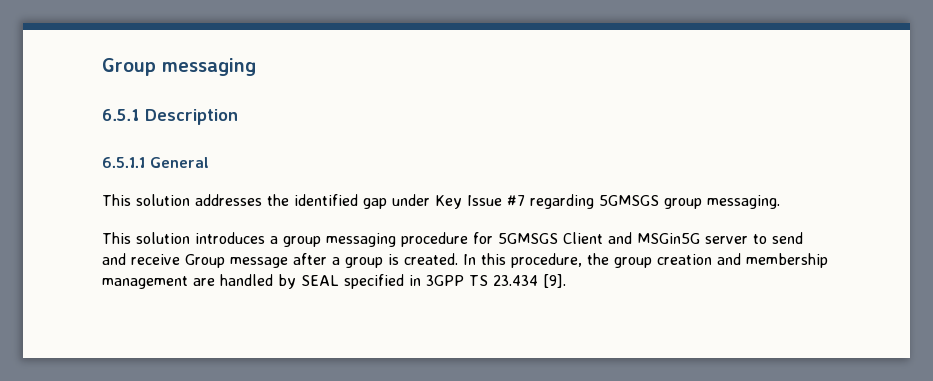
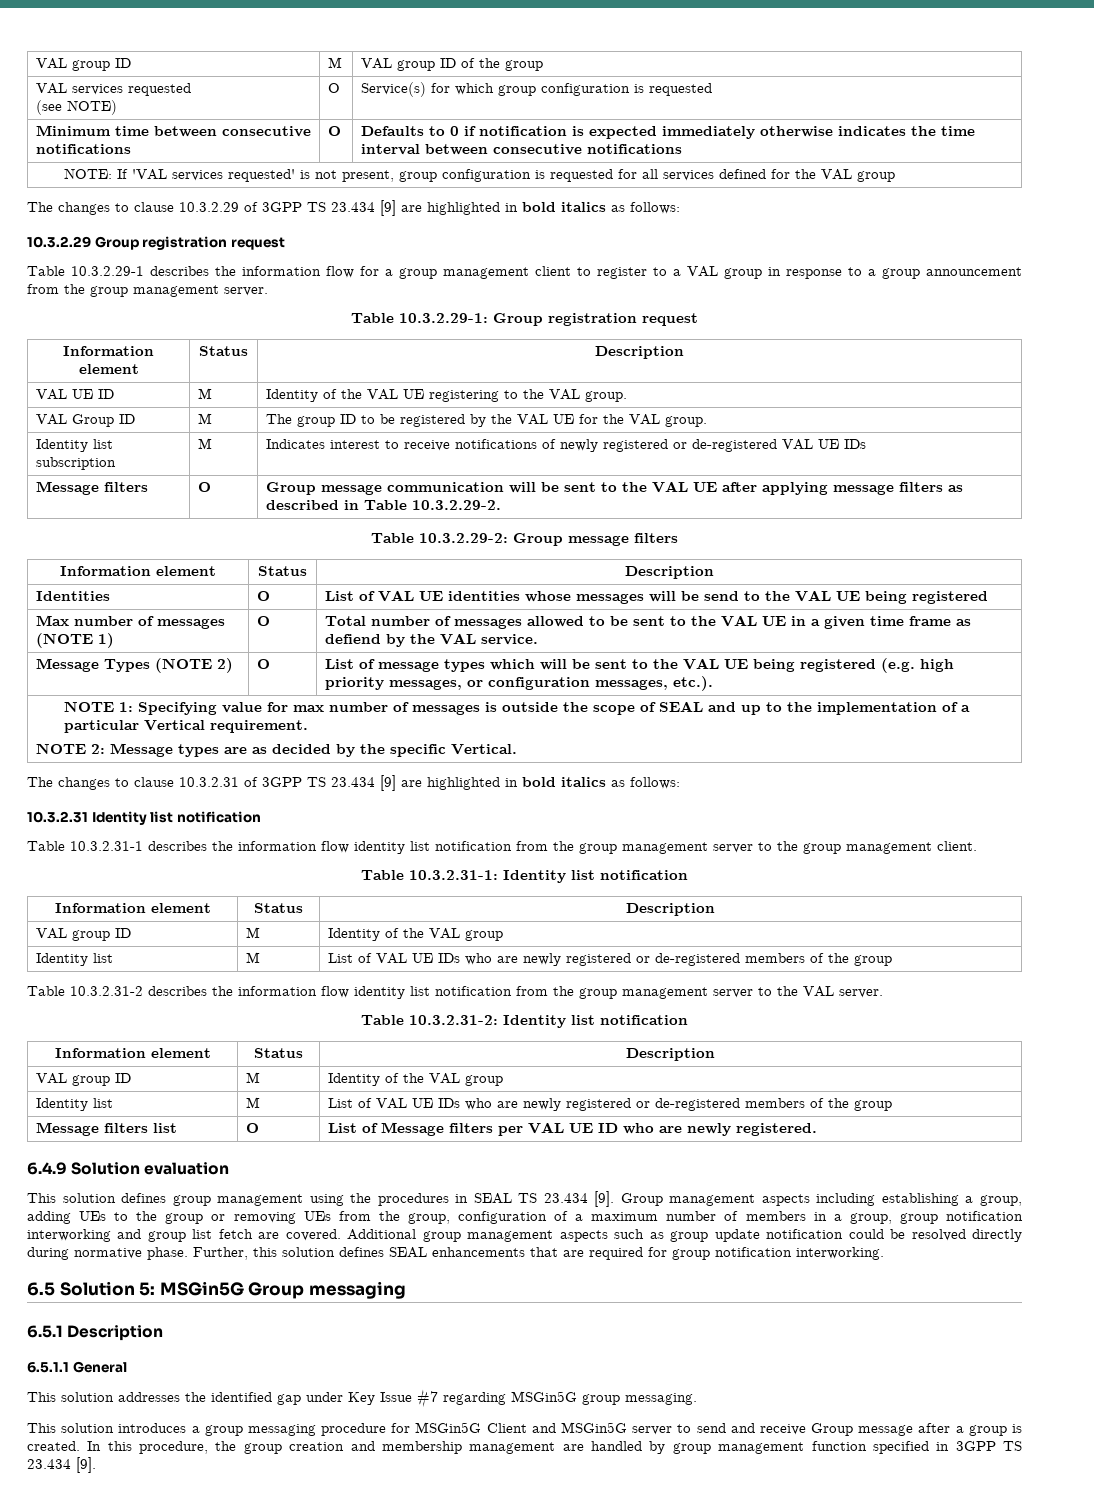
(102, 67) none -> [35,58,131,71] [327,57,342,68] [360,58,543,71] [35,83,191,96] [35,100,117,115] [327,83,340,93] [360,82,712,97] [35,125,311,137] [35,144,131,154] [327,126,341,136] [360,126,975,139] [360,144,682,155] [63,168,895,182] [27,200,680,216] [27,236,285,250] [27,266,1022,279] [27,284,268,297] [351,313,698,326] [63,346,154,356] [78,364,139,374] [199,346,248,356] [595,346,684,359] [35,389,114,400] [197,388,212,399] [265,389,627,402] [35,414,135,427] [197,413,212,424] [265,414,707,427] [35,439,113,452] [35,457,116,470] [197,438,212,449] [265,439,866,452] [35,481,148,495] [197,482,211,492] [265,481,963,495] [265,500,501,510] [371,533,678,546] [60,566,216,576] [258,566,307,576] [624,566,714,579] [35,591,110,601] [256,591,270,601] [324,590,988,604] [35,615,225,629] [35,633,114,648] [256,616,270,626] [324,615,971,629] [324,633,538,647] [35,658,233,673] [256,659,270,669] [324,658,954,673] [324,676,713,691] [63,701,970,715] [63,720,308,733] [35,743,517,757] [27,775,680,791] [27,811,261,825] [27,841,977,854] [361,870,688,883] [54,903,211,913] [254,903,303,913] [626,903,715,916] [35,928,131,941] [245,927,260,938] [327,928,503,941] [35,953,113,966] [245,952,260,963] [327,953,892,966] [27,986,883,999] [361,1015,688,1028] [54,1048,211,1058] [254,1048,303,1058] [626,1048,715,1061] [35,1073,131,1086] [245,1072,260,1083] [327,1073,503,1086] [35,1098,113,1111] [245,1097,260,1108] [327,1098,892,1111] [35,1122,177,1136] [245,1123,259,1133] [327,1122,817,1136] [27,1162,230,1175] [27,1191,1022,1207] [27,1211,1024,1224] [27,1229,1023,1242] [27,1247,884,1260] [27,1281,244,1296] VAL group ID | M | VAL group ID of the group // VAL services requested // (see NOTE) | O | Service(s) for which group configuration is requested // Minimum time between consecutive notifications | O | Defaults to 0 if notification is expected immediately otherwise indicates the time interval between consecutive notifications // NOTE: If 'VAL services requested' is not present, group configuration is requested for all services defined for the VAL group // The changes to clause 10.3.2.29 of 3GPP TS 23.434 [9] are highlighted in bold italics as follows: // 10.3.2.29 Group registration request // Table 10.3.2.29-1 describes the information flow for a group management client to register to a VAL group in response to a group announcement from the group management server. // Table 10.3.2.29-1: Group registration request // Information element | Status | Description // VAL UE ID | M | Identity of the VAL UE registering to the VAL group. // VAL Group ID | M | The group ID to be registered by the VAL UE for the VAL group. // Identity list subscription | M | Indicates interest to receive notifications of newly registered or de-registered VAL UE IDs // Message filters | O | Group message communication will be sent to the VAL UE after applying message filters as described in Table 10.3.2.29-2. // Table 10.3.2.29-2: Group message filters // Information element | Status | Description // Identities | O | List of VAL UE identities whose messages will be send to the VAL UE being registered // Max number of messages (NOTE 1) | O | Total number of messages allowed to be sent to the VAL UE in a given time frame as defiend by the VAL service. // Message Types (NOTE 2) | O | List of message types which will be sent to the VAL UE being registered (e.g. high priority messages, or configuration messages, etc.). // NOTE 1: Specifying value for max number of messages is outside the scope of SEAL and up to the implementation of a particular Vertical requirement. // NOTE 2: Message types are as decided by the specific Vertical. // The changes to clause 10.3.2.31 of 3GPP TS 23.434 [9] are highlighted in bold italics as follows: // 10.3.2.31 Identity list notification // Table 10.3.2.31-1 describes the information flow identity list notification from the group management server to the group management client. // Table 10.3.2.31-1: Identity list notification // Information element | Status | Description // VAL group ID | M | Identity of the VAL group // Identity list | M | List of VAL UE IDs who are newly registered or de-registered members of the group // Table 10.3.2.31-2 describes the information flow identity list notification from the group management server to the VAL server. // Table 10.3.2.31-2: Identity list notification // Information element | Status | Description // VAL group ID | M | Identity of the VAL group // Identity list | M | List of VAL UE IDs who are newly registered or de-registered members of the group // Message filters list | O | List of Message filters per VAL UE ID who are newly registered. // 6.4.9 Solution evaluation // This solution defines group management using the procedures in SEAL TS 23.434 [9]. Group management aspects including establishing a group, adding UEs to the group or removing UEs from the group, configuration of a maximum number of members in a group, group notification interworking and group list fetch are covered. Additional group management aspects such as group update notification could be resolved directly during normative phase. Further, this solution defines SEAL enhancements that are required for group notification interworking. // 6.5 Solution 5: MSGin5G
[599,195,659,206] 5GMSGS -> [511,1391,577,1402] MSGin5G
[498,233,558,244] 5GMSGS -> [415,1422,482,1433] MSGin5G
[301,275,339,286] SEAL -> [672,1441,867,1454] group management function

